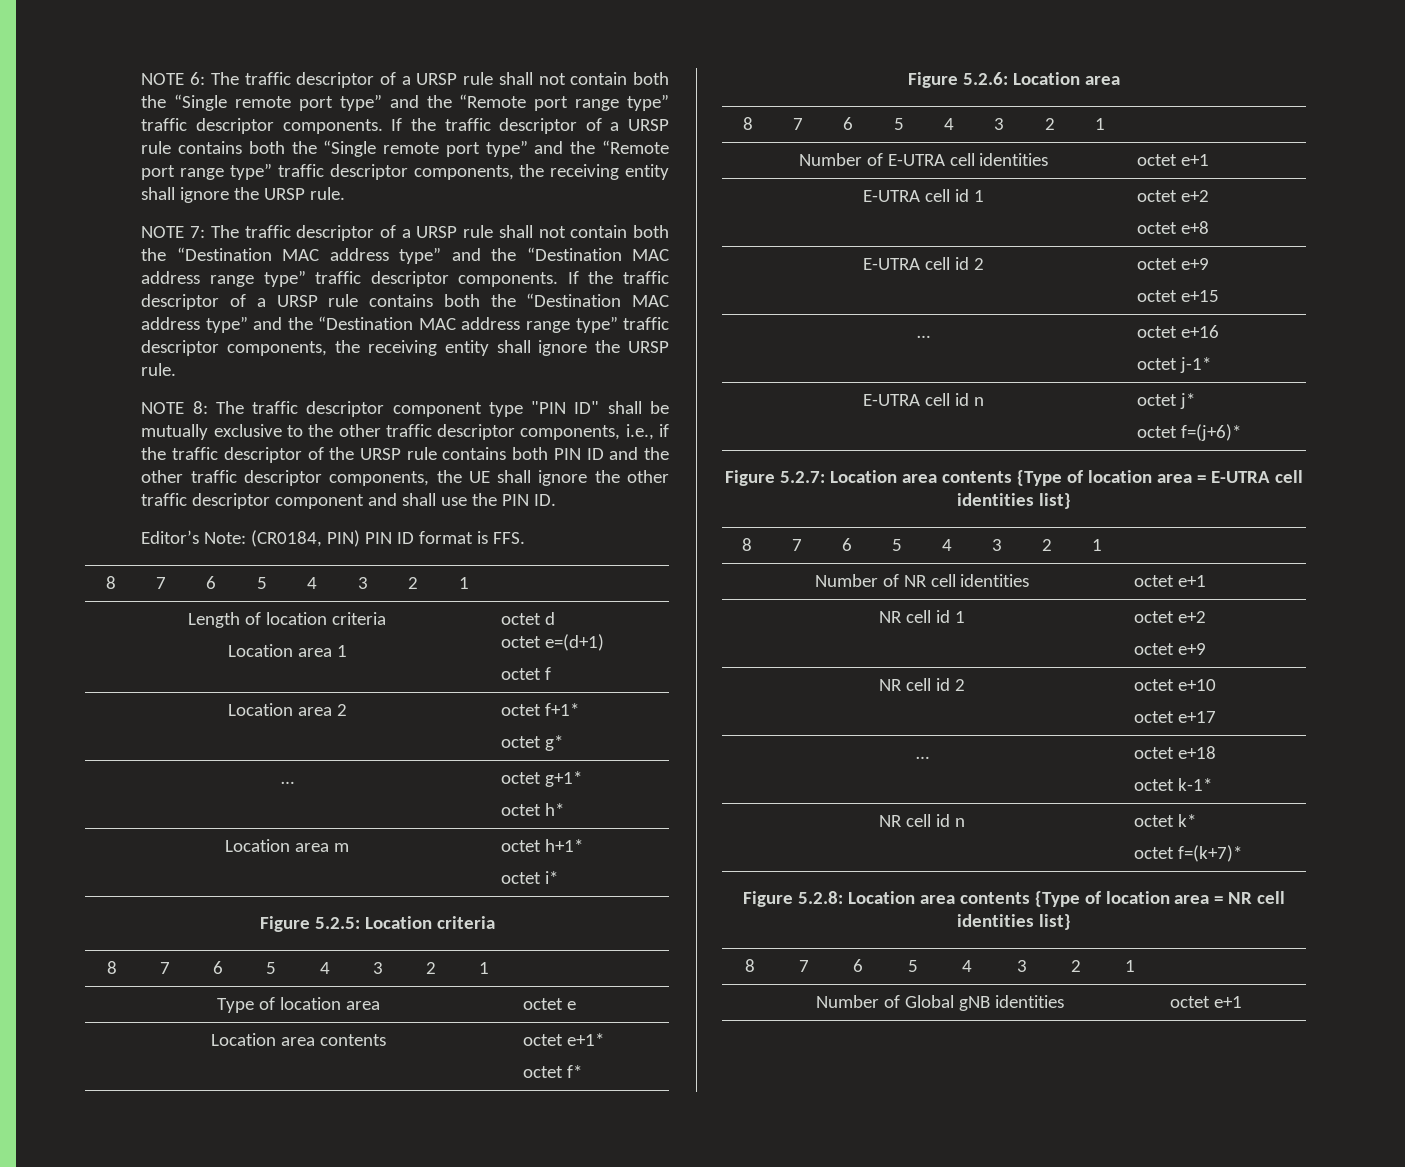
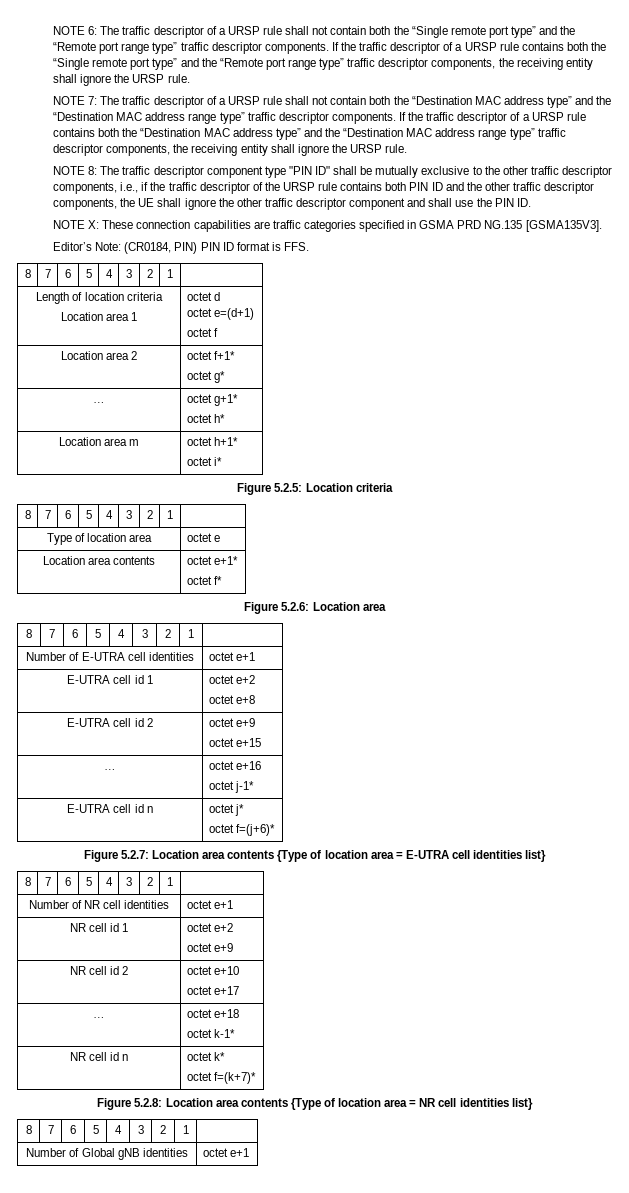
(557, 500) none -> [53,220,602,232] // NOTE X: These connection capabilities are traffic categories specified in GSMA PRD NG.135 [GSMA135V3].

